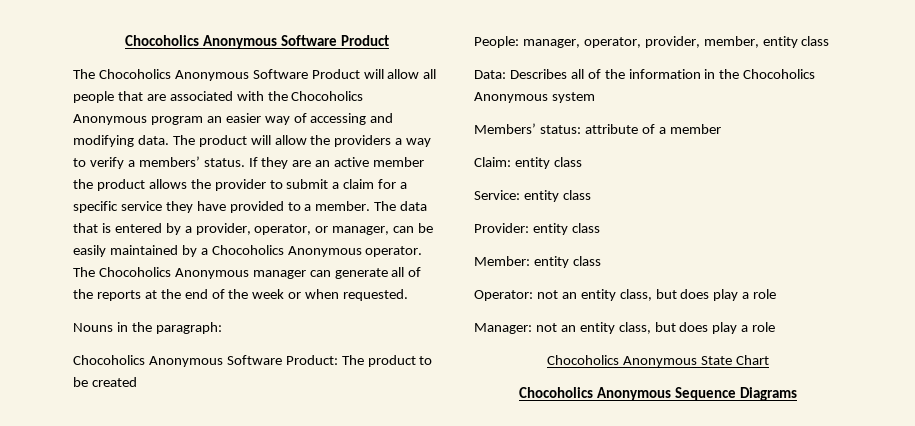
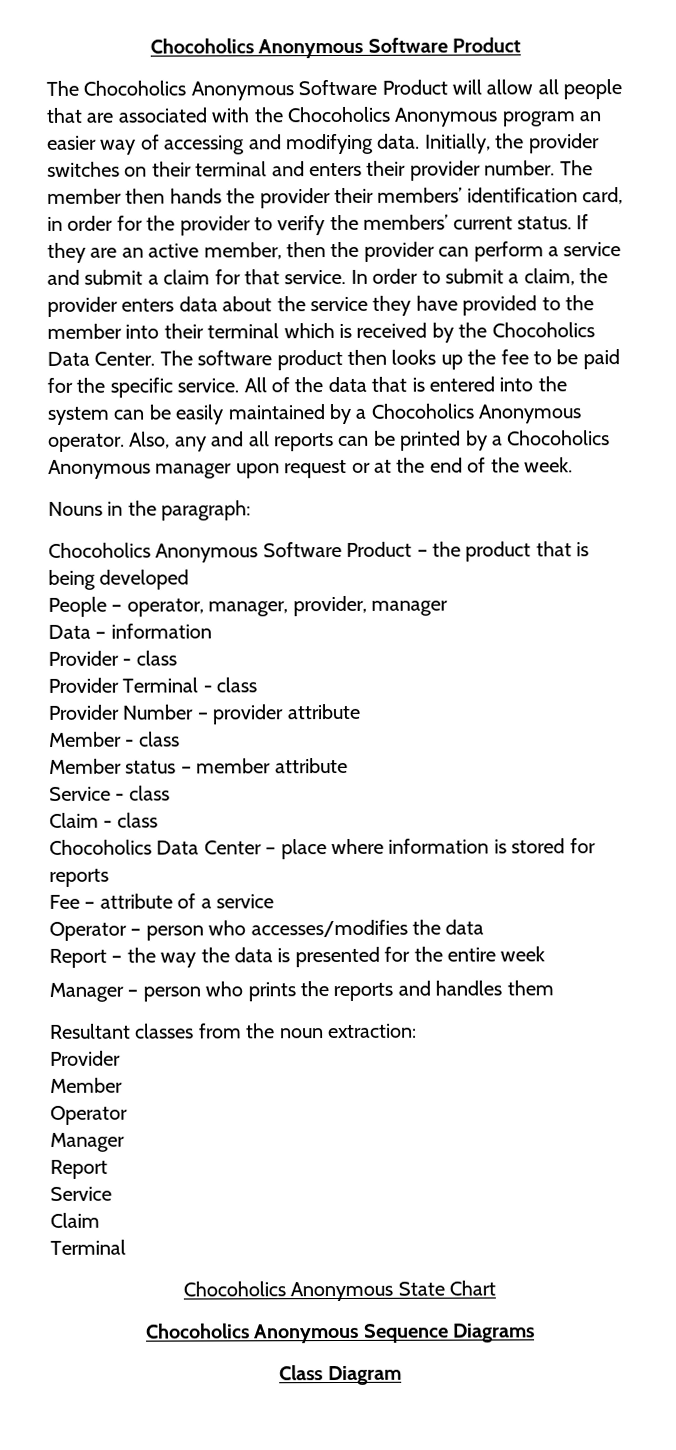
[172,135,432,147] [73,156,200,169] The product will allow the providers a way to verify a members’ -> [424,133,600,154] [47,160,593,181] [47,187,624,209] [47,214,513,236] Initially, the provider switches on their terminal and enters their provider number. The member then hands the provider their members’ identification card, in order for the provider to verify the members’ current
[373,157,425,167] [73,179,408,191] [73,201,118,213] member the product allows the provider to submit a claim for a specific -> [203,241,622,262] [47,268,609,286] [47,296,306,317] member, then the provider can perform a service and submit a claim for that service. In order to submit a claim, the provider enters data about the
[304,201,428,211] [73,223,390,235] a member. The data that is entered by a provider, operator, or manager, -> [564,295,594,311] [47,322,595,343] [47,349,620,371] [47,376,567,398] [47,406,110,425] the member into their terminal which is received by the Chocoholics Data Center. The software product then looks up the fee to be paid for the specific service. All of the data that is entered into the system
[73,267,422,279] [73,289,141,301] The Chocoholics Anonymous manager can generate all of the reports -> [129,430,611,452] [48,459,371,479] Also, any and all reports can be printed by a Chocoholics Anonymous manager upon request or
[252,289,409,301] week or when requested. -> [523,457,573,473] week.
[285,355,433,367] [73,377,137,387] [474,36,830,48] [474,69,816,79] [474,92,595,103] [474,123,721,134] [474,157,582,169] [474,190,591,202] [474,223,600,235] [474,256,601,268] [474,289,777,301] [474,322,776,334] Product: The product to be created // People: manager, operator, provider, member, entity class // Data: Describes all of the information in the Chocoholics Anonymous system // Members’ status: attribute of a member // Claim: entity class // Service: entity class // Provider: entity class // Member: entity class // Operator: not an entity class, but does play a role // Manager: not an entity class, but does play a role -> [346,541,590,562] [48,569,190,590] [48,595,448,617] [48,623,212,639] [48,650,177,666] [48,677,258,693] [48,703,360,725] [49,731,180,747] [49,757,348,774] [49,785,170,801] [49,812,158,828] [49,838,596,860] [49,868,109,887] [49,893,274,909] [49,919,485,941] [49,946,546,968] [49,980,554,1002] [49,1023,417,1039] [50,1050,121,1066] [50,1077,123,1093] [50,1105,128,1125] [50,1132,125,1152] [50,1159,108,1179] [50,1186,112,1201] [50,1212,100,1228] [50,1239,126,1255] Product – the product that is being developed // People – operator, manager, provider, manager // Data – information // Provider - class // Provider Terminal - class // Provider Number – provider attribute // Member - class // Member status – member attribute // Service - class // Claim - class // Chocoholics Data Center – place where information is stored for reports // Fee – attribute of a service // Operator – person who accesses/modifies the data // Report – the way the data is presented for the entire week // Manager – person who prints the reports and handles them // Resultant classes from the noun extraction: // Provider // Member // Operator // Manager // Report // Service // Claim // Terminal
(797, 394) none -> [279,1365,402,1386] // Class Diagram

